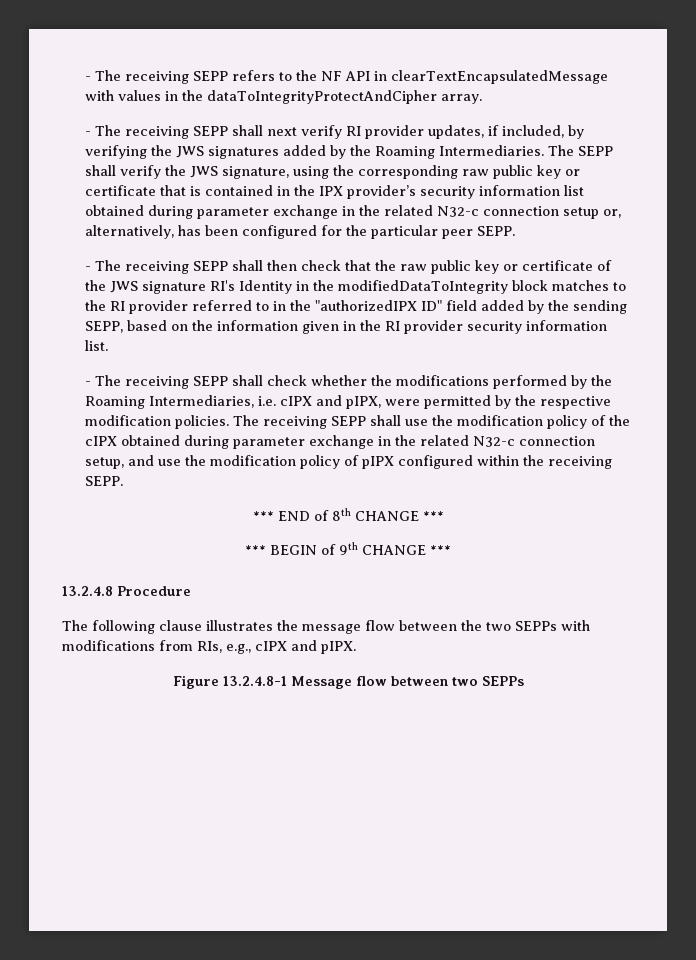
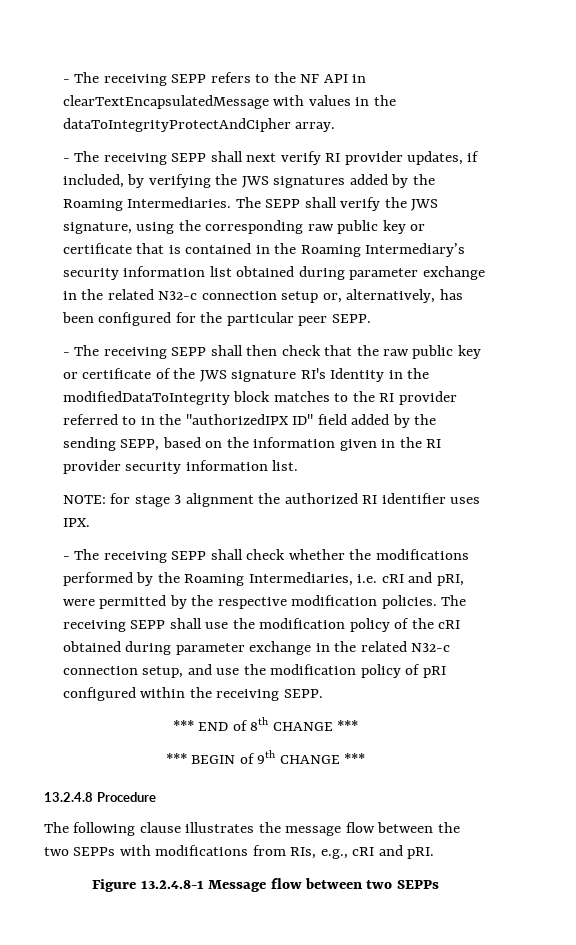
[319,185,417,199] IPX provider’s -> [300,243,466,257] Roaming Intermediary’s
(109, 345) none -> [62,493,481,507] [62,518,90,527] // NOTE: for stage 3 alignment the authorized RI identifier uses IPX.
[280,395,382,409] cIPX and pIPX, -> [381,572,464,586] cRI and pRI,
[85,436,118,446] cIPX -> [438,620,461,629] cRI
[362,456,395,469] pIPX -> [422,666,446,678] pRI
[255,640,356,654] cIPX and pIPX. -> [352,845,435,859] cRI and pRI.

